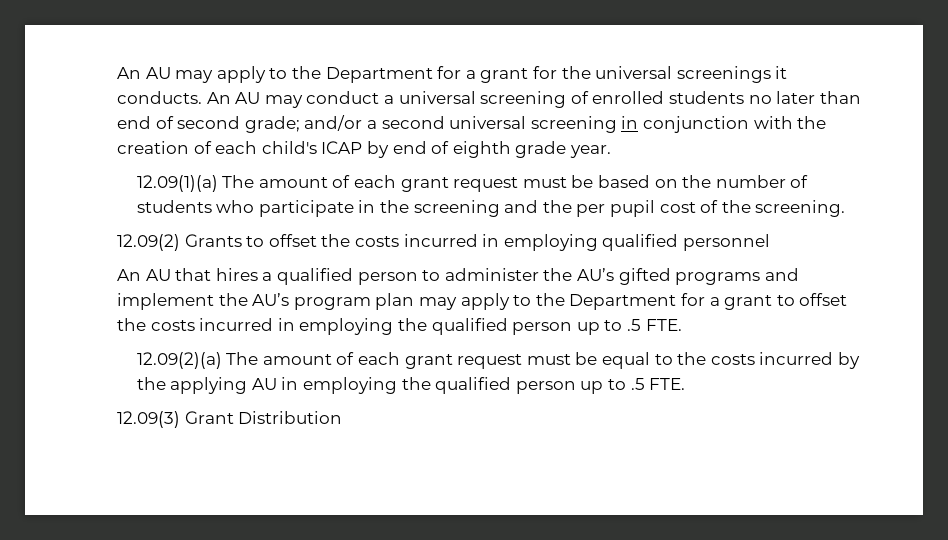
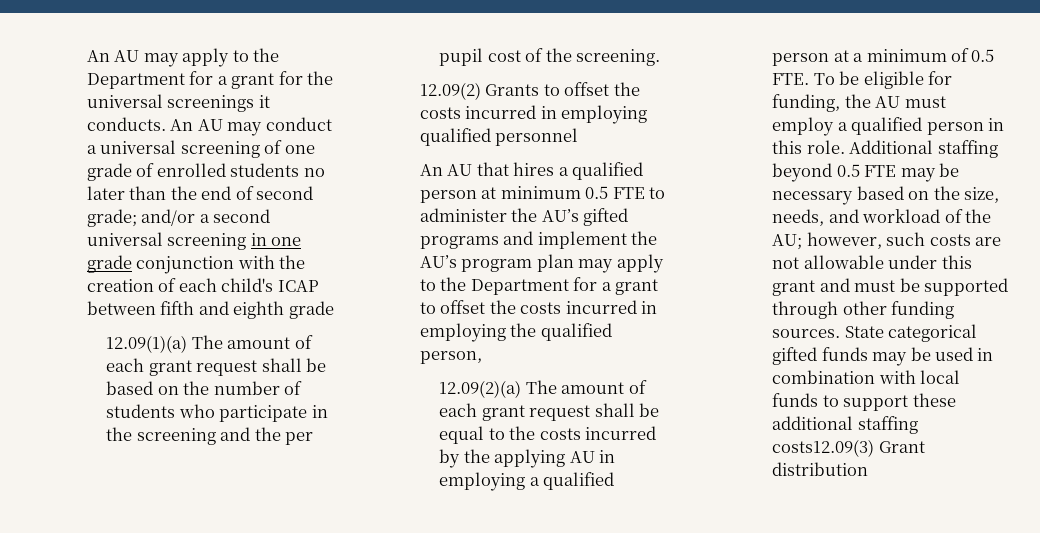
(589, 97) none -> [284,145,315,154] [86,163,155,181] one grade of
(861, 97) none -> [170,186,197,200] the
(639, 122) none -> [271,237,302,246] [86,255,132,273] one grade
[367,141,450,158] by end of -> [86,301,229,315] between fifth and
[569,145,611,158] year. -> (334, 310) none
[522,177,567,188] must -> [261,358,302,372] shall
(418, 278) none -> [481,186,645,199] at minimum 0.5 FTE
[512,319,682,335] person up to .5 FTE. -> [419,351,482,364] person,
[526,354,571,365] must -> [594,403,635,417] shall
[401,377,686,394] [117,411,343,428] the qualified person up to .5 FTE. // 12.09(3) Grant Distribution -> [529,472,615,490] [772,48,995,66] [772,71,952,89] [772,94,946,112] [772,117,1004,136] [772,140,998,158] [772,163,959,182] [772,186,999,205] [772,209,991,226] [772,232,1001,250] [772,255,972,269] [772,278,1008,296] [772,301,955,319] [772,324,978,342] [772,347,994,366] [772,370,961,384] [772,393,956,411] [772,416,918,434] [772,439,925,457] [772,462,869,476] a qualified person at a minimum of 0.5 FTE. To be eligible for funding, the AU must employ a qualified person in this role. Additional staffing beyond 0.5 FTE may be necessary based on the size, needs, and workload of the AU; however, such costs are not allowable under this grant and must be supported through other funding sources. State categorical gifted funds may be used in combination with local funds to support these additional staffing costs12.09(3) Grant distribution

